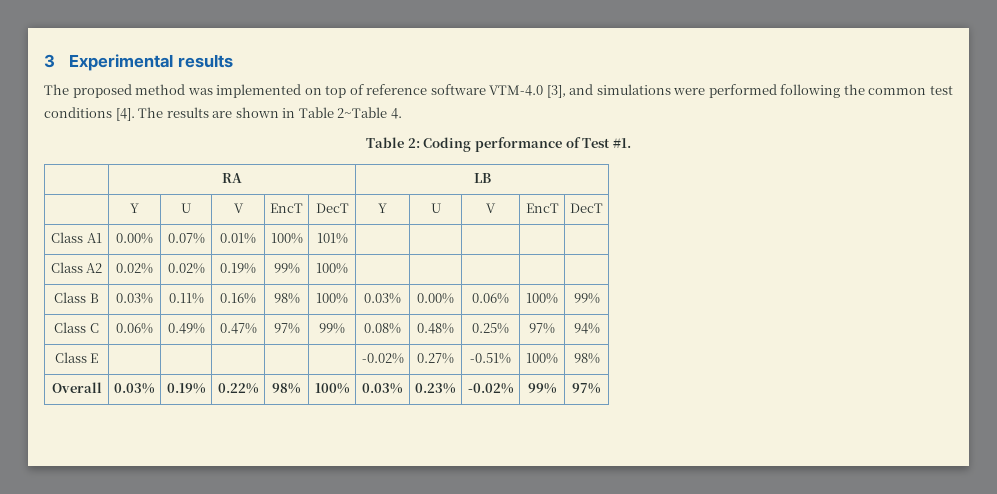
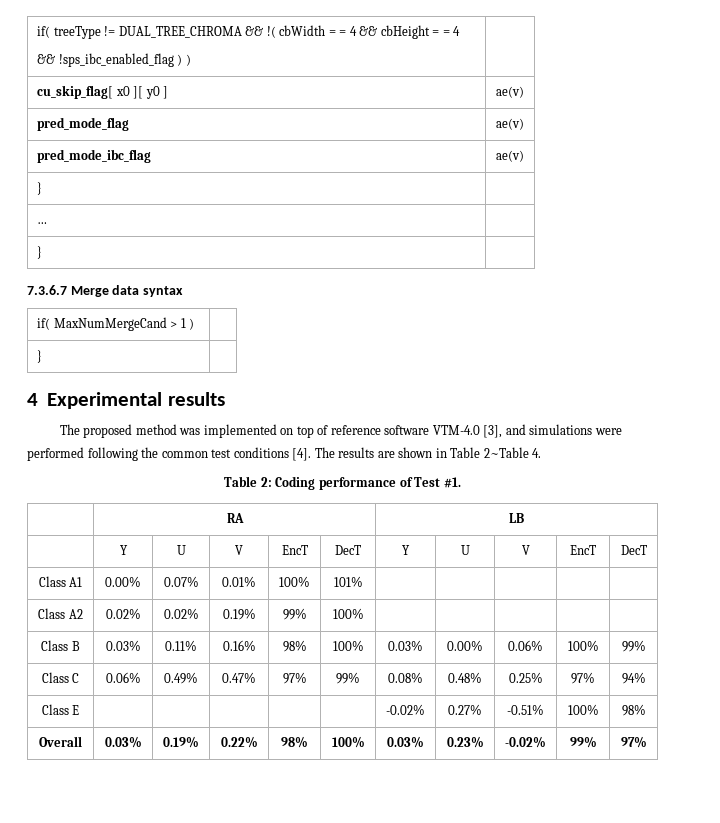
[44,54,55,68] 3 -> [37,25,461,39] [37,53,191,67] [37,85,169,99] [496,86,524,98] [37,117,130,131] [496,118,524,130] [37,149,152,163] [496,150,524,162] [37,182,43,195] [37,222,48,224] [37,246,43,259] [27,285,183,297] [37,317,195,331] [37,350,43,363] [27,393,38,406] if( treeType != DUAL_TREE_CHROMA && !( cbWidth = = 4 && cbHeight = = 4 // && !sps_ibc_enabled_flag ) ) | // cu_skip_flag[ x0 ][ y0 ] | ae(v) // pred_mode_flag | ae(v) // pred_mode_ibc_flag | ae(v) // } | // … | // } | // 7.3.6.7 Merge data syntax // if( MaxNumMergeCand > 1 ) | // } | // 4

